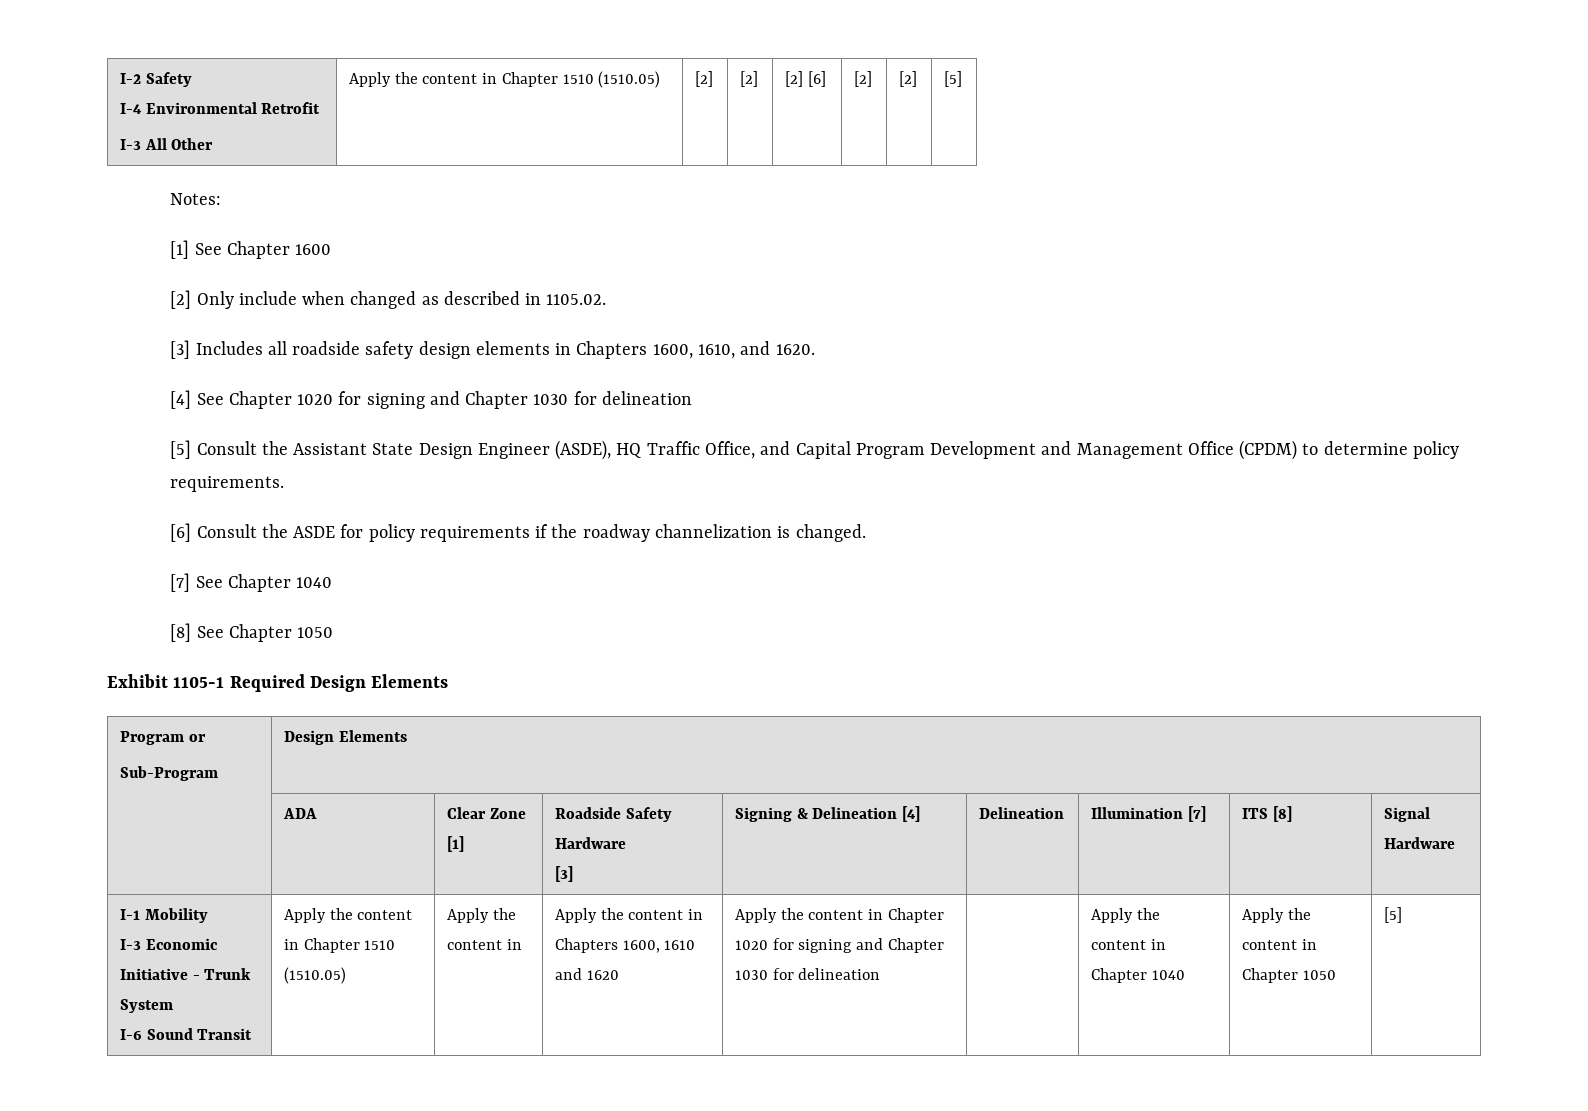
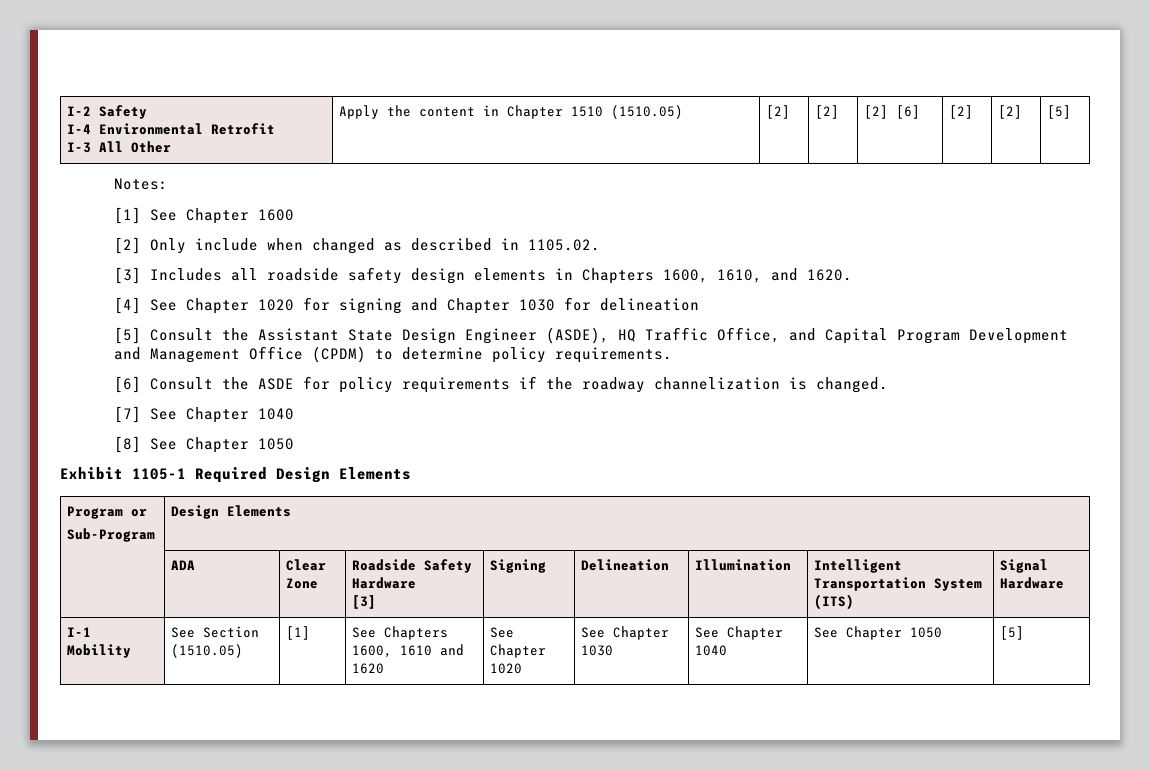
[446,836,464,852] [1] -> (318, 583) none
[796,806,921,822] & Delineation [4] -> (546, 566) none
[1187,806,1206,822] [1241,806,1292,822] [7] | ITS [8] -> [813,559,902,573] [813,577,982,591] [813,594,854,610] | Intelligent Transportation System (ITS)
[119,938,217,950] [119,968,252,980] [119,999,173,1013] [119,1028,253,1040] [283,908,413,923] [283,938,396,953] [283,967,346,984] [446,908,516,923] [446,939,522,950] [554,908,704,923] // I-3 Economic Initiative - Trunk System // I-6 Sound Transit | Apply the content in Chapter 1510 (1510.05) | Apply the content in | Apply the content in -> [170,626,259,638] [170,644,243,658] [285,626,310,640] [351,627,376,638] | See Section (1510.05) | [1] | See
[734,908,944,923] [734,938,944,953] [734,968,881,980] [1090,908,1160,923] [1090,939,1166,950] [1090,968,1185,983] [1241,908,1311,923] [1241,939,1317,950] Apply the content in Chapter 1020 for signing and Chapter 1030 for delineation | | Apply the content in Chapter 1040 | Apply the content in -> [489,627,514,638] [489,644,546,658] [489,663,522,674] [580,626,669,640] [580,645,613,656] [694,626,783,640] [694,645,727,656] [813,627,838,638] See Chapter 1020 | See Chapter 1030 | See Chapter 1040 | See

